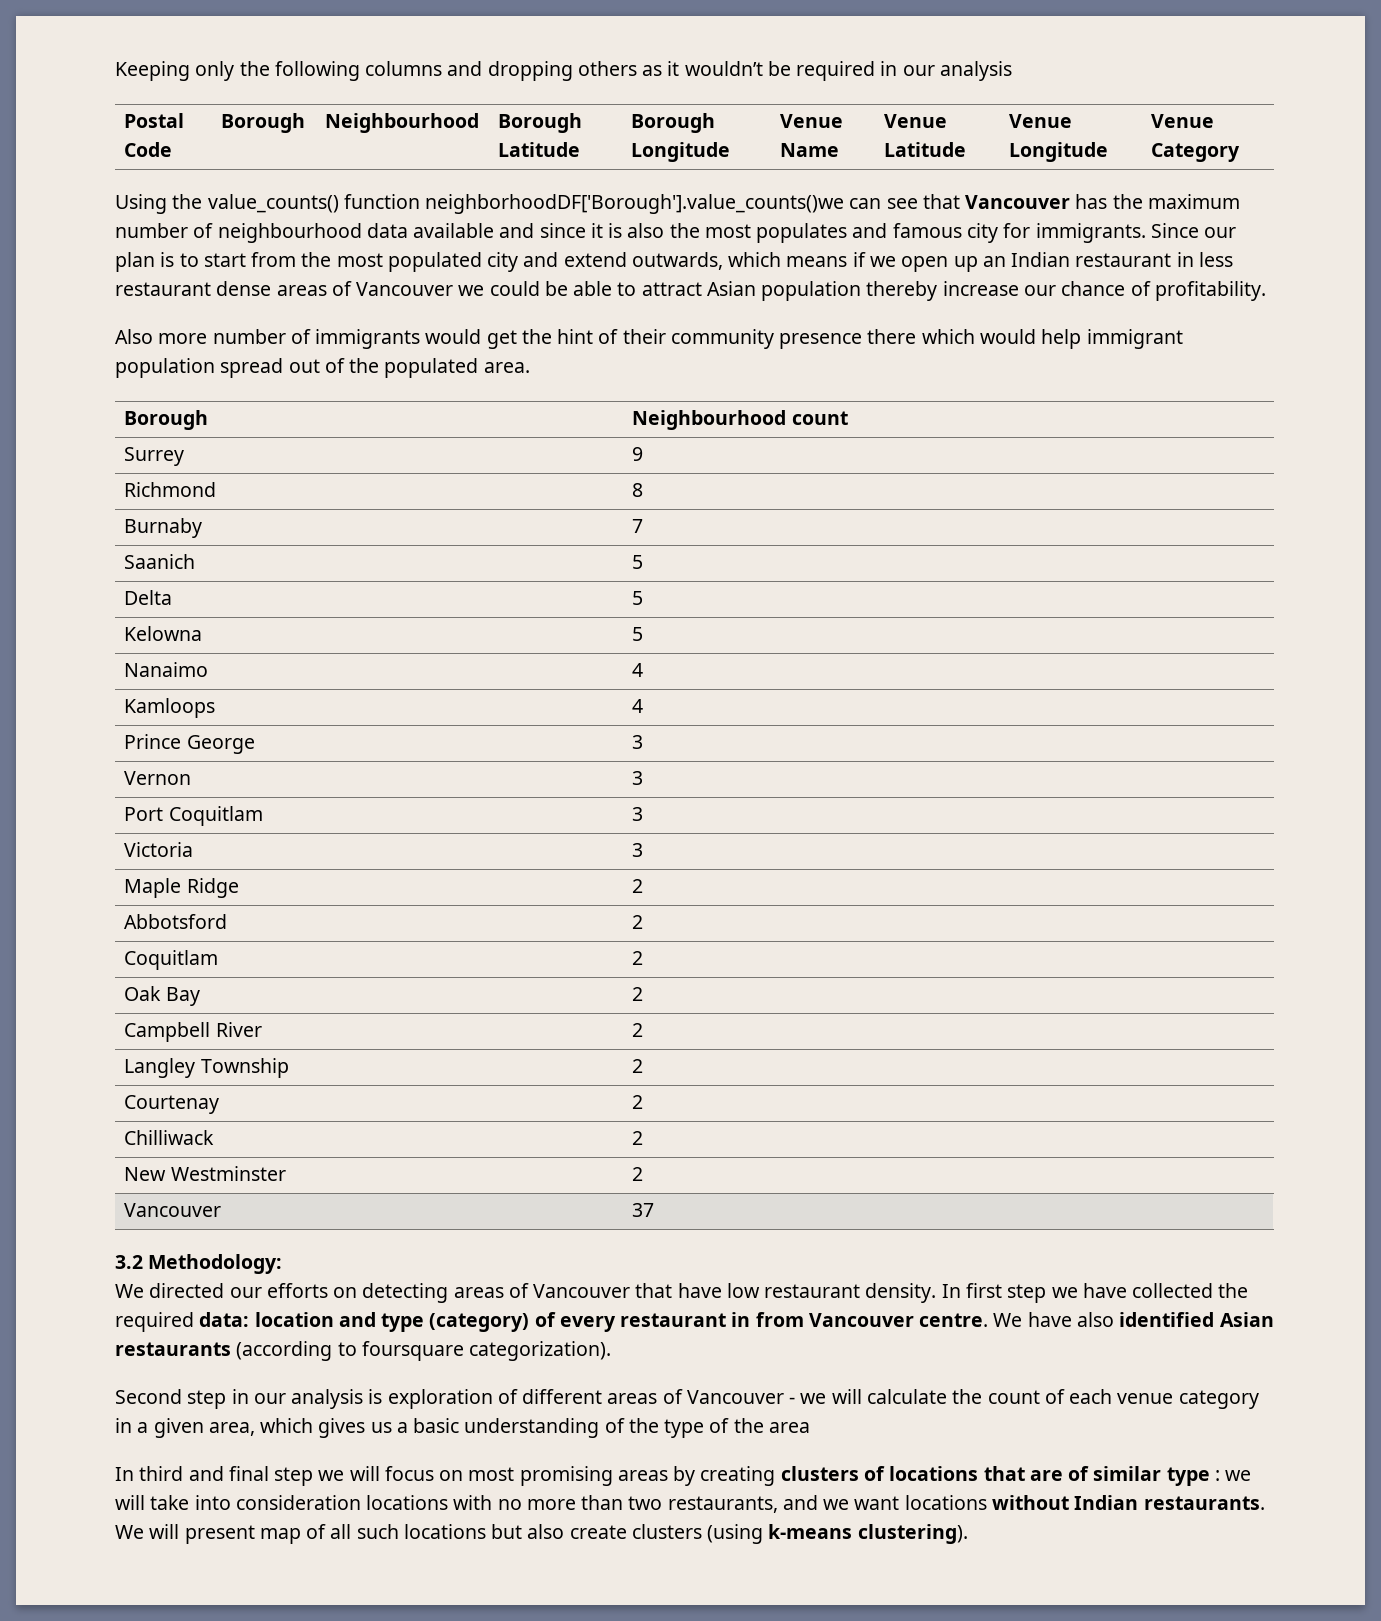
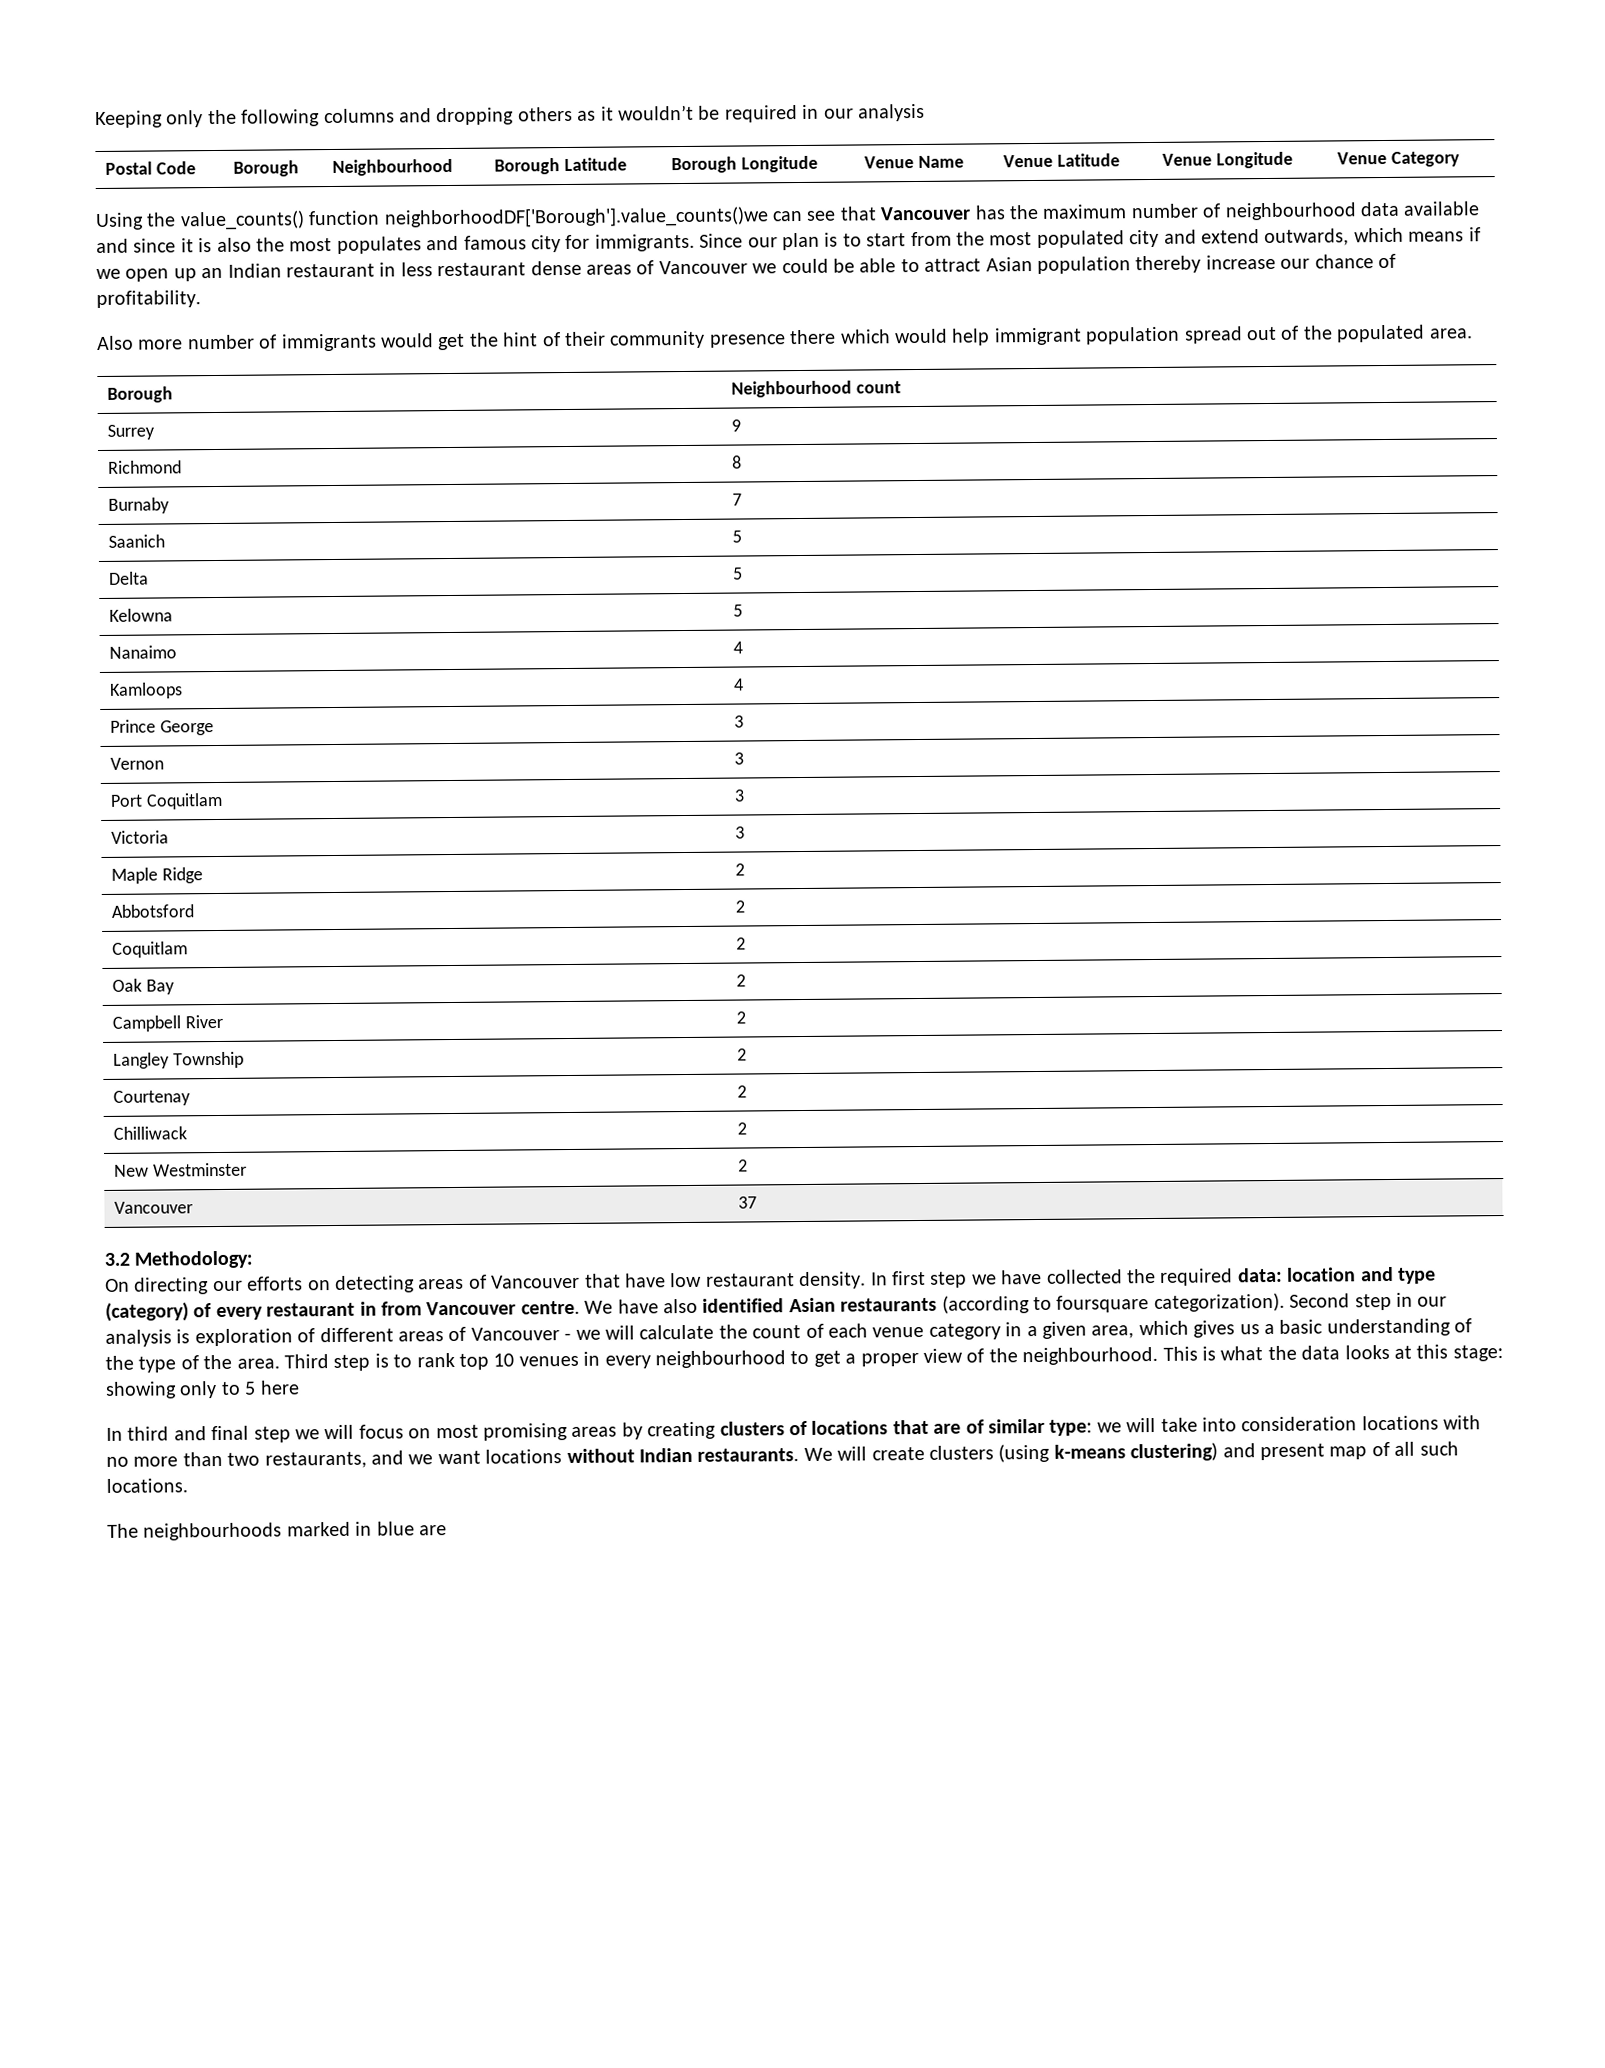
[115,1283,225,1298] We directed -> [105,1277,210,1295] On directing
(612, 1351) // -> (1285, 1302) none
[768,1422,810,1433] area -> [236,1344,1503,1372] [105,1380,300,1399] area. Third step is to rank top 10 venues in every neighbourhood to get a proper view of the neighbourhood. This is what the data looks at this stage: showing only to 5 here
[1166,1467,1220,1486] type : -> [1049,1419,1093,1436] type:
(180, 1531) none -> [871,1442,1256,1463] create clusters (using k-means clustering) and
[403,1524,968,1544] locations but also create clusters (using k-means clustering). -> [106,1478,188,1493] [107,1521,447,1541] locations. // The neighbourhoods marked in blue are

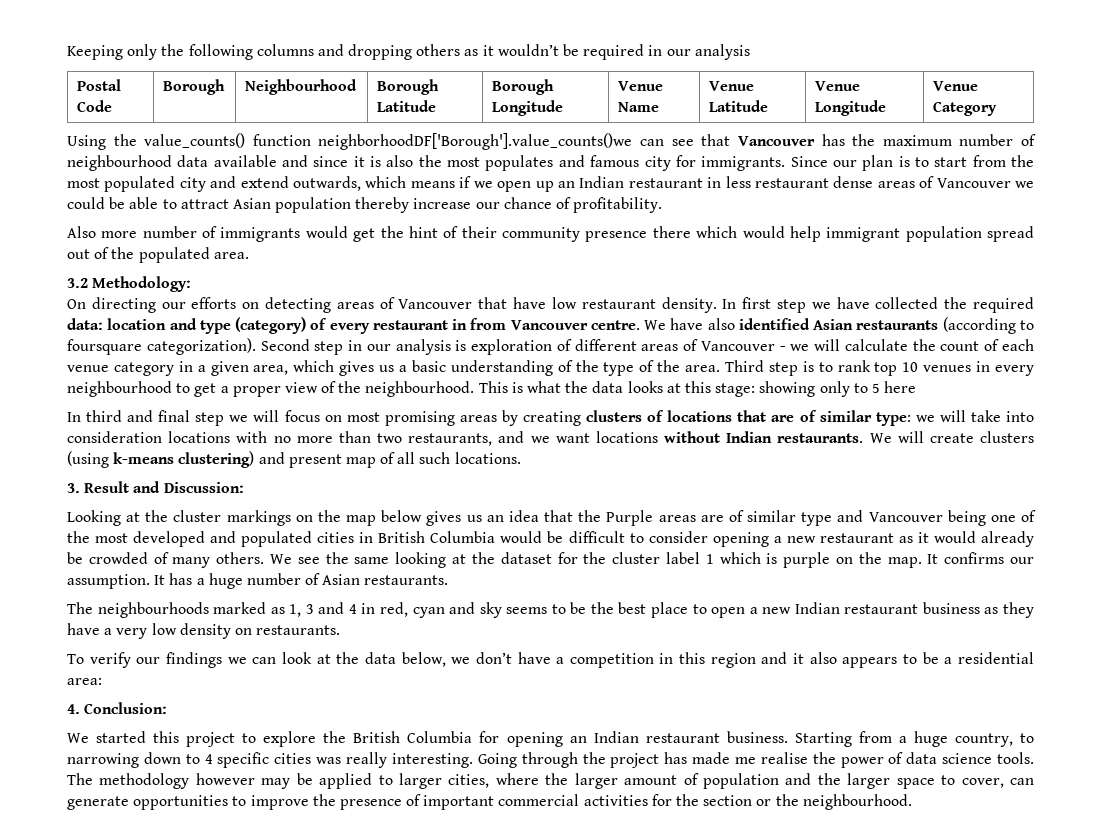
[107,386,174,403] [731,380,901,398] [107,424,156,440] [731,419,742,432] [108,460,183,474] [732,455,743,469] [108,497,171,514] [732,493,743,506] [108,534,166,548] [732,530,743,543] [109,571,150,585] [733,567,744,580] [109,608,174,622] [733,604,744,617] [109,645,178,659] [733,641,744,654] [109,682,184,699] [733,678,745,691] [110,719,214,736] [734,715,745,728] [110,757,165,770] [734,752,745,765] [110,792,223,810] [734,789,746,802] [111,830,170,844] [735,826,746,839] [111,867,203,884] [735,863,746,876] [111,904,195,918] [735,900,746,913] [112,941,189,958] [736,937,747,950] [112,978,175,995] [736,974,747,987] [112,1014,223,1032] [736,1011,747,1024] [113,1051,244,1069] [737,1048,748,1061] [113,1090,192,1106] [737,1085,748,1098] [113,1126,188,1140] [737,1122,748,1135] [114,1162,247,1177] [738,1159,749,1172] [114,1201,194,1214] [738,1196,758,1209] // Borough | Neighbourhood count // Surrey | 9 // Richmond | 8 // Burnaby | 7 // Saanich | 5 // Delta | 5 // Kelowna | 5 // Nanaimo | 4 // Kamloops | 4 // Prince George | 3 // Vernon | 3 // Port Coquitlam | 3 // Victoria | 3 // Maple Ridge | 2 // Abbotsford | 2 // Coquitlam | 2 // Oak Bay | 2 // Campbell River | 2 // Langley Township | 2 // Courtenay | 2 // Chilliwack | 2 // New Westminster | 2 // Vancouver | 37 -> (249, 255) none
[107,1521,447,1541] The neighbourhoods marked in blue are -> [67,481,244,493] [67,510,1036,526] [67,531,1034,547] [67,552,1034,568] [67,573,449,589] [67,602,1034,618] [67,623,341,639] [67,652,1035,668] [67,678,102,685] [67,702,168,714] [67,731,1034,747] [67,752,1035,768] [67,773,1035,789] [67,794,912,810] 3. Result and Discussion: // Looking at the cluster markings on the map below gives us an idea that the Purple areas are of similar type and Vancouver being one of the most developed and populated cities in British Columbia would be difficult to consider opening a new restaurant as it would already be crowded of many others. We see the same looking at the dataset for the cluster label 1 which is purple on the map. It confirms our assumption. It has a huge number of Asian restaurants. // The neighbourhoods marked as 1, 3 and 4 in red, cyan and sky seems to be the best place to open a new Indian restaurant business as they have a very low density on restaurants. // To verify our findings we can look at the data below, we don’t have a competition in this region and it also appears to be a residential area: // 4. Conclusion: // We started this project to explore the British Columbia for opening an Indian restaurant business. Starting from a huge country, to narrowing down to 4 specific cities was really interesting. Going through the project has made me realise the power of data science tools. The methodology however may be applied to larger cities, where the larger amount of population and the larger space to cover, can generate opportunities to improve the presence of important commercial activities for the section or the neighbourhood.

